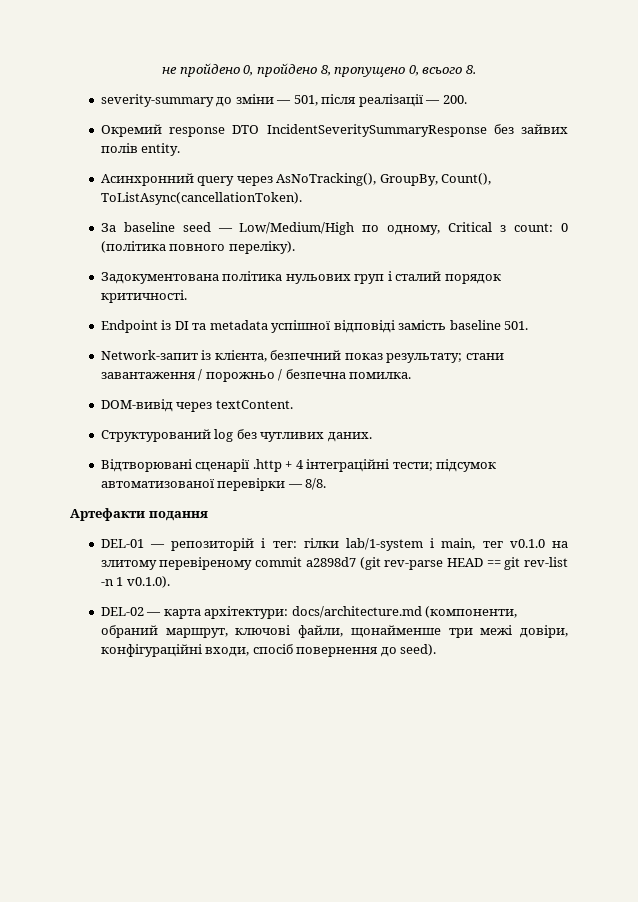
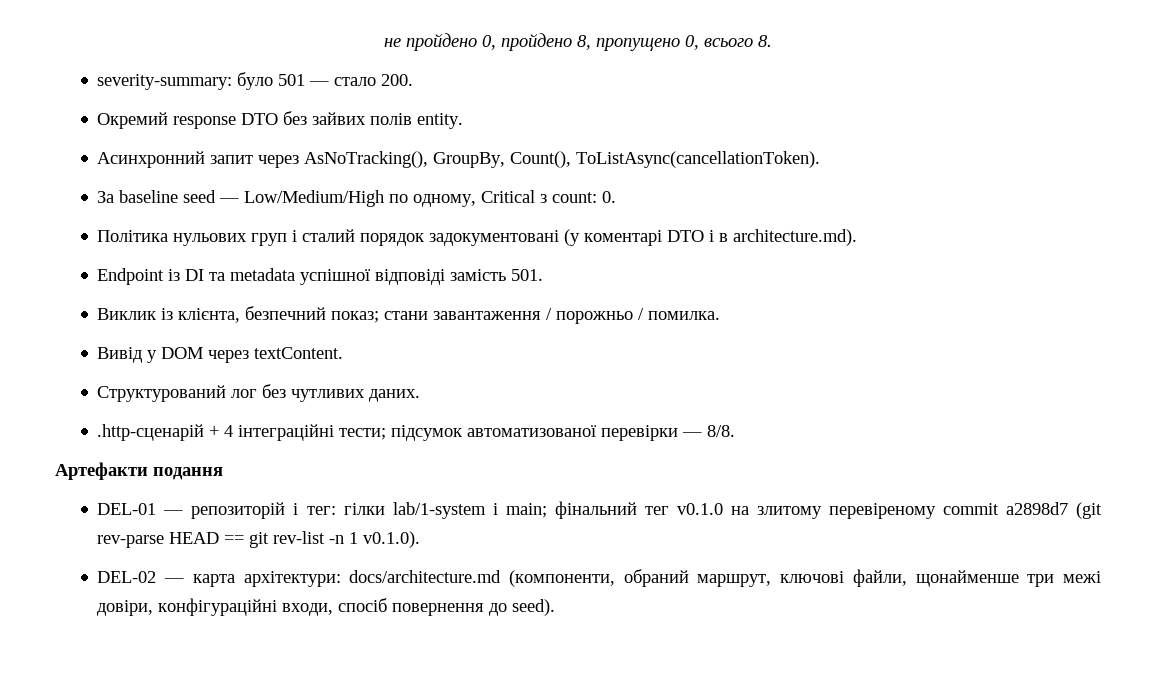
[100,94,441,107] severity-summary до зміни — 501, після реалізації — -> [97,72,377,90] severity-summary: було 501 — стало
[266,124,487,137] IncidentSeveritySummaryResponse -> (279, 119) none
[197,176,235,186] query -> [210,155,254,164] запит
[561,223,568,232] [100,241,295,254] [100,271,283,284] 0 (політика повного переліку). // Задокументована політика -> [602,191,617,203] [97,230,169,242] 0. // Політика
[100,290,187,303] критичності. -> [429,229,858,246] задокументовані (у коментарі DTO і в architecture.md).
[449,320,501,330] baseline -> (507, 275) none
[100,350,198,360] Network-запит -> [97,308,157,320] Виклик
[344,353,463,363] показ результату; -> [331,311,380,323] показ;
[285,369,346,379] безпечна -> (645, 314) none
[100,399,173,412] DOM-вивід -> [97,347,204,363] Вивід у DOM
[214,429,234,442] log -> [231,389,258,398] лог
[100,459,282,472] Відтворювані сценарії .http -> [97,424,205,441] .http-сценарій
[441,538,476,550] main, -> [505,501,637,519] main; фінальний

